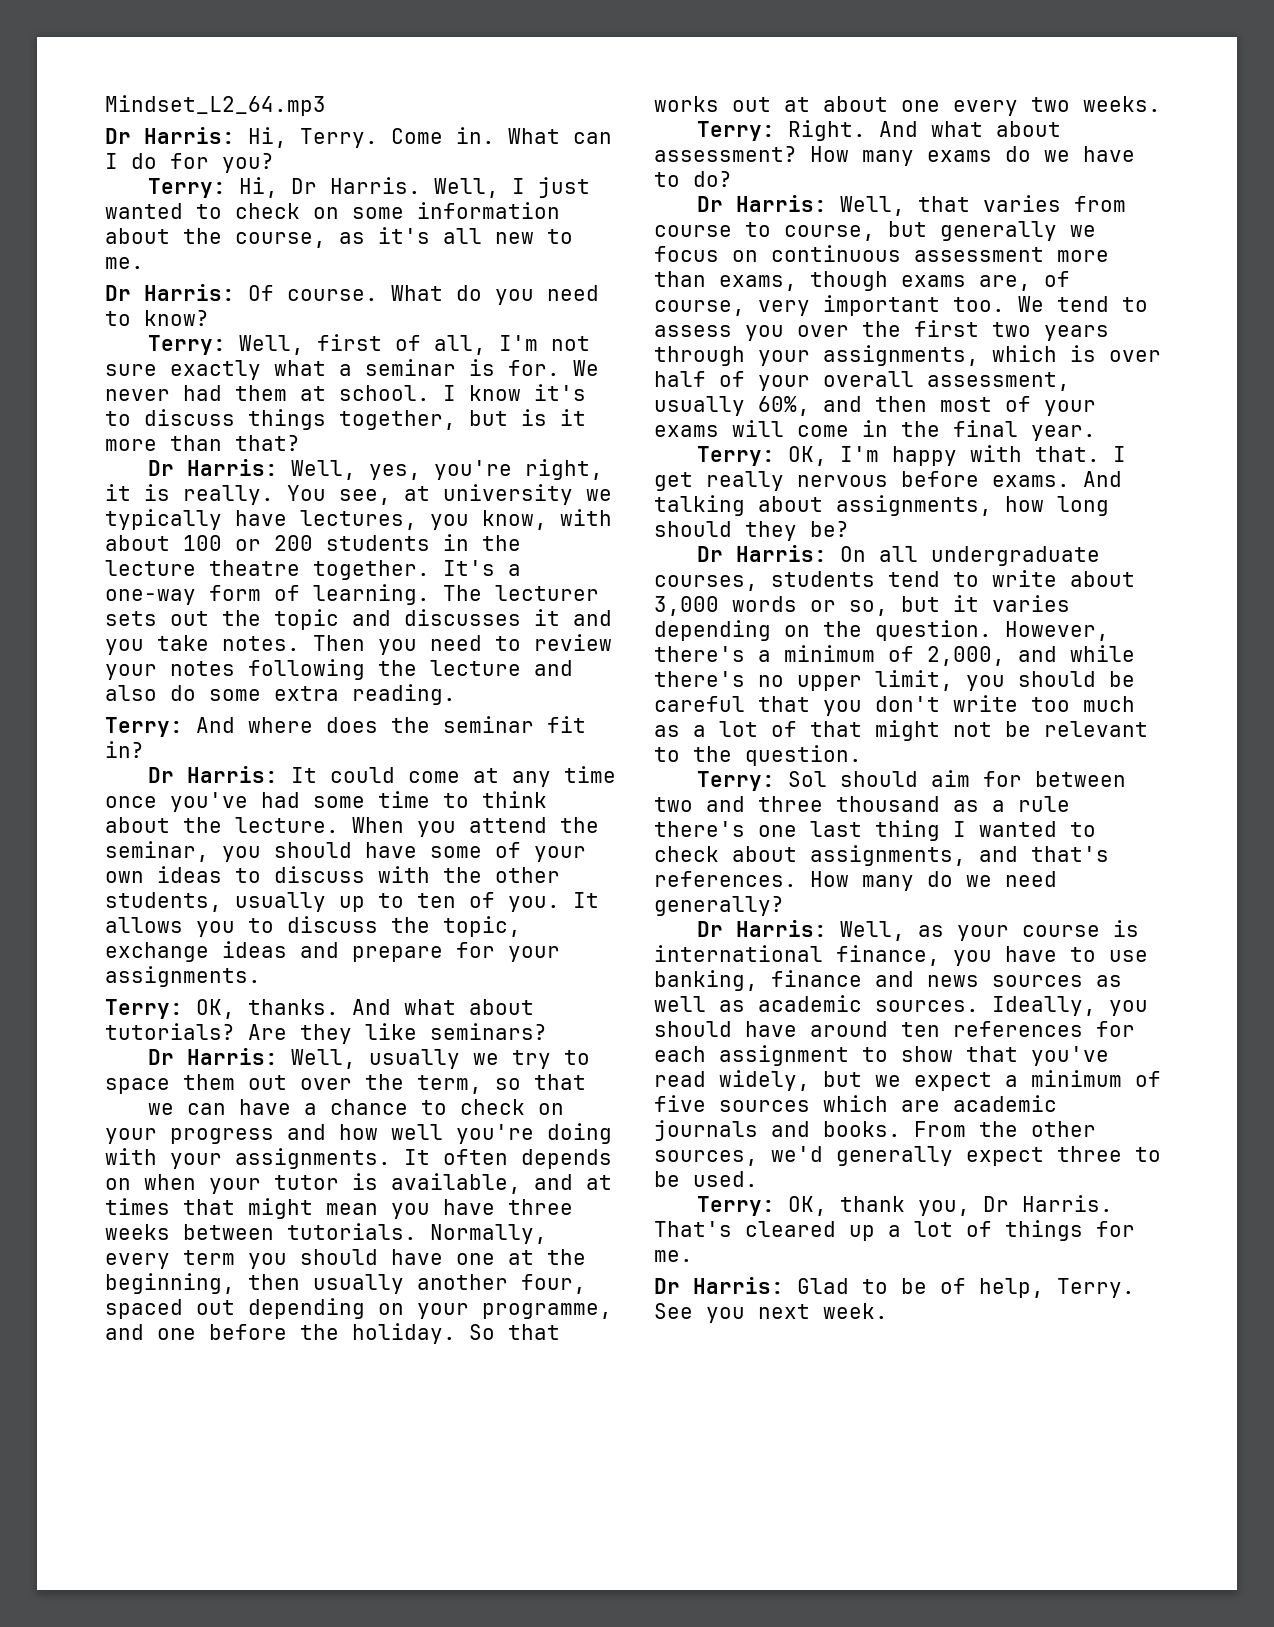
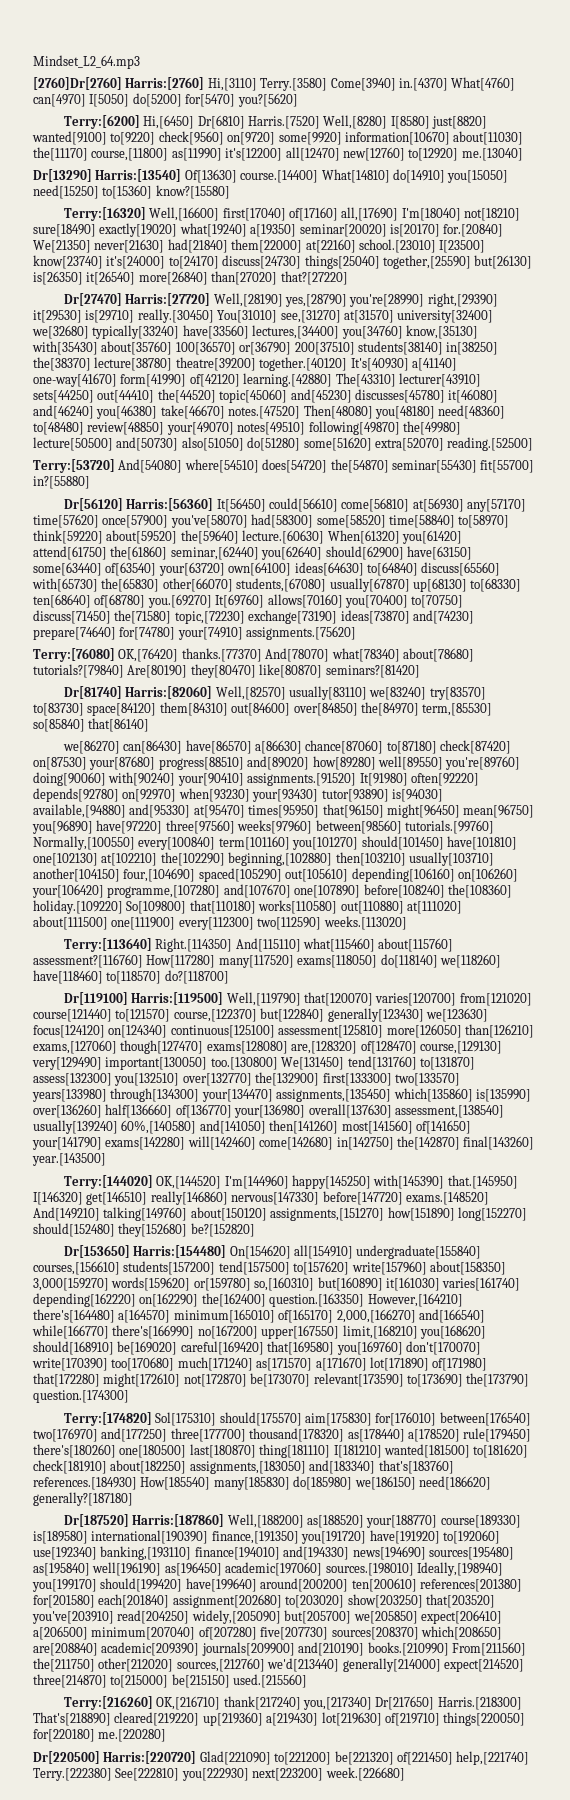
[105,127,612,148] [105,153,274,173] [148,177,591,198] [105,202,560,219] [105,227,573,248] [105,257,144,269] [105,284,599,305] [105,310,209,326] [148,334,591,355] [105,359,599,380] [105,384,586,401] [105,409,586,430] [105,435,300,451] [148,459,604,480] [105,484,612,505] [105,509,612,530] [105,534,521,551] [105,560,521,580] [105,584,599,605] [105,609,612,630] [105,634,612,655] [105,659,573,680] [105,684,456,705] [105,716,586,737] [105,741,144,758] [148,766,617,787] [105,791,547,812] [105,817,599,837] [105,841,586,862] [105,866,560,883] [105,892,599,912] [105,916,521,937] [105,941,560,962] [105,966,261,987] [105,999,534,1019] [105,1023,547,1044] [148,1048,591,1069] [105,1074,586,1094] [148,1099,565,1115] [105,1123,612,1144] [105,1148,612,1169] [105,1173,612,1194] [105,1198,573,1219] [105,1223,547,1244] [105,1249,586,1269] [105,1273,586,1294] [105,1298,612,1319] [105,1323,560,1344] [654,96,1161,116] [697,120,1062,141] [654,146,1135,166] [654,171,732,187] [697,195,1127,216] [654,221,1096,241] [654,245,1109,262] [654,271,1070,291] [654,295,1148,316] [654,320,1109,341] [654,345,1161,366] [654,371,1070,391] [654,396,1096,416] [654,420,1096,441] [697,445,1127,466] [654,471,1122,491] [654,495,1109,516] [654,521,849,541] [697,545,1101,566] [654,570,1135,591] [654,595,1070,616] [654,620,1109,641] [654,645,1135,666] [654,670,1135,691] [654,695,1135,716] [654,720,1148,741] [654,745,862,766] [697,770,1127,791] [654,796,1070,812] [654,820,1096,841] [654,845,1109,866] [654,871,1057,891] [654,896,784,916] [697,920,1140,941] [654,945,1148,966] [654,970,1122,991] [654,995,1148,1016] [654,1021,1135,1037] [654,1045,1109,1066] [654,1070,1161,1091] [654,1095,1057,1112] [654,1120,1096,1141] [654,1146,1161,1166] [654,1171,758,1187] [697,1195,1114,1216] [654,1220,1135,1241] [654,1250,693,1262] [654,1277,1135,1298] [654,1303,888,1323] Dr Harris: Hi, Terry. Come in. What can I do for you? // Terry: Hi, Dr Harris. Well, I just wanted to check on some information about the course, as it's all new to me. // Dr Harris: Of course. What do you need to know? // Terry: Well, first of all, I'm not sure exactly what a seminar is for. We never had them at school. I know it's to discuss things together, but is it more than that? // Dr Harris: Well, yes, you're right, it is really. You see, at university we typically have lectures, you know, with about 100 or 200 students in the lecture theatre together. It's a one-way form of learning. The lecturer sets out the topic and discusses it and you take notes. Then you need to review your notes following the lecture and also do some extra reading. // Terry: And where does the seminar fit in? // Dr Harris: It could come at any time once you've had some time to think about the lecture. When you attend the seminar, you should have some of your own ideas to discuss with the other students, usually up to ten of you. It allows you to discuss the topic, exchange ideas and prepare for your assignments. // Terry: OK, thanks. And what about tutorials? Are they like seminars? // Dr Harris: Well, usually we try to space them out over the term, so that // we can have a chance to check on your progress and how well you're doing with your assignments. It often depends on when your tutor is available, and at times that might mean you have three weeks between tutorials. Normally, every term you should have one at the beginning, then usually another four, spaced out depending on your programme, and one before the holiday. So that works out at about one every two weeks. // Terry: Right. And what about assessment? How many exams do we have to do? // Dr Harris: Well, that varies from course to course, but generally we focus on continuous assessment more than exams, though exams are, of course, very important too. We tend to assess you over the first two years through your assignments, which is over half of your overall assessment, usually 60%, and then most of your exams will come in the final year. // Terry: OK, I'm happy with that. I get really nervous before exams. And talking about assignments, how long should they be? // Dr Harris: On all undergraduate courses, students tend to write about 3,000 words or so, but it varies depending on the question. However, there's a minimum of 2,000, and while there's no upper limit, you should be careful that you don't write too much as a lot of that might not be relevant to the question. // Terry: Sol should aim for between two and three thousand as a rule there's one last thing I wanted to check about assignments, and that's references. How many do we need generally? // Dr Harris: Well, as your course is international finance, you have to use banking, finance and news sources as well as academic sources. Ideally, you should have around ten references for each assignment to show that you've read widely, but we expect a minimum of five sources which are academic journals and books. From the other sources, we'd generally expect three to be used. // Terry: OK, thank you, Dr Harris. That's cleared up a lot of things for me. // Dr Harris: Glad to be of help, Terry. See you next week. -> [33,77,516,91] [33,93,298,107] [63,115,488,129] [32,131,524,145] [33,147,523,161] [33,169,509,183] [33,185,230,199] [63,207,521,221] [33,223,504,237] [33,239,486,253] [33,255,533,269] [33,271,348,285] [63,293,498,307] [33,309,494,323] [32,325,478,339] [32,341,499,355] [33,357,457,371] [33,373,481,387] [33,389,499,403] [33,405,506,419] [33,421,461,435] [33,437,534,451] [33,459,535,473] [33,476,90,489] [63,498,527,512] [33,514,510,528] [33,530,462,544] [33,546,472,560] [33,562,501,576] [32,578,522,592] [33,594,464,608] [33,610,474,624] [33,626,357,640] [33,648,474,662] [33,664,420,678] [63,686,486,700] [33,702,493,716] [33,718,150,732] [62,740,512,754] [33,756,521,770] [33,772,479,786] [33,788,443,802] [33,804,535,818] [32,820,494,834] [33,836,517,850] [33,852,494,866] [33,868,518,882] [32,884,512,898] [33,900,462,914] [33,916,407,930] [63,938,454,952] [33,954,501,968] [33,970,229,984] [63,992,532,1006] [33,1008,488,1022] [33,1024,534,1038] [33,1040,502,1054] [32,1056,475,1070] [33,1072,460,1086] [32,1088,531,1102] [33,1104,504,1118] [33,1120,471,1134] [32,1136,535,1150] [32,1153,106,1166] [63,1175,518,1189] [33,1191,489,1205] [33,1207,527,1221] [33,1223,255,1237] [63,1245,482,1259] [33,1261,506,1275] [33,1277,521,1291] [33,1293,463,1307] [33,1309,485,1323] [32,1325,486,1339] [33,1341,481,1355] [32,1357,488,1371] [33,1373,530,1387] [33,1390,129,1403] [63,1412,531,1426] [33,1428,532,1442] [33,1444,529,1458] [33,1460,454,1474] [33,1476,491,1490] [33,1492,133,1506] [63,1514,521,1528] [33,1530,500,1544] [33,1546,514,1560] [33,1562,503,1576] [32,1578,522,1592] [33,1594,495,1608] [32,1610,502,1624] [33,1626,502,1640] [33,1642,526,1656] [33,1658,524,1672] [33,1674,308,1688] [63,1696,522,1710] [33,1712,526,1726] [33,1729,167,1742] [33,1751,530,1765] [33,1767,405,1781] [2760]Dr[2760] Harris:[2760] Hi,[3110] Terry.[3580] Come[3940] in.[4370] What[4760] can[4970] I[5050] do[5200] for[5470] you?[5620] // Terry:[6200] Hi,[6450] Dr[6810] Harris.[7520] Well,[8280] I[8580] just[8820] wanted[9100] to[9220] check[9560] on[9720] some[9920] information[10670] about[11030] the[11170] course,[11800] as[11990] it's[12200] all[12470] new[12760] to[12920] me.[13040] // Dr[13290] Harris:[13540] Of[13630] course.[14400] What[14810] do[14910] you[15050] need[15250] to[15360] know?[15580] // Terry:[16320] Well,[16600] first[17040] of[17160] all,[17690] I'm[18040] not[18210] sure[18490] exactly[19020] what[19240] a[19350] seminar[20020] is[20170] for.[20840] We[21350] never[21630] had[21840] them[22000] at[22160] school.[23010] I[23500] know[23740] it's[24000] to[24170] discuss[24730] things[25040] together,[25590] but[26130] is[26350] it[26540] more[26840] than[27020] that?[27220] // Dr[27470] Harris:[27720] Well,[28190] yes,[28790] you're[28990] right,[29390] it[29530] is[29710] really.[30450] You[31010] see,[31270] at[31570] university[32400] we[32680] typically[33240] have[33560] lectures,[34400] you[34760] know,[35130] with[35430] about[35760] 100[36570] or[36790] 200[37510] students[38140] in[38250] the[38370] lecture[38780] theatre[39200] together.[40120] It's[40930] a[41140] one-way[41670] form[41990] of[42120] learning.[42880] The[43310] lecturer[43910] sets[44250] out[44410] the[44520] topic[45060] and[45230] discusses[45780] it[46080] and[46240] you[46380] take[46670] notes.[47520] Then[48080] you[48180] need[48360] to[48480] review[48850] your[49070] notes[49510] following[49870] the[49980] lecture[50500] and[50730] also[51050] do[51280] some[51620] extra[52070] reading.[52500] // Terry:[53720] And[54080] where[54510] does[54720] the[54870] seminar[55430] fit[55700] in?[55880] // Dr[56120] Harris:[56360] It[56450] could[56610] come[56810] at[56930] any[57170] time[57620] once[57900] you've[58070] had[58300] some[58520] time[58840] to[58970] think[59220] about[59520] the[59640] lecture.[60630] When[61320] you[61420] attend[61750] the[61860] seminar,[62440] you[62640] should[62900] have[63150] some[63440] of[63540] your[63720] own[64100] ideas[64630] to[64840] discuss[65560] with[65730] the[65830] other[66070] students,[67080] usually[67870] up[68130] to[68330] ten[68640] of[68780] you.[69270] It[69760] allows[70160] you[70400] to[70750] discuss[71450] the[71580] topic,[72230] exchange[73190] ideas[73870] and[74230] prepare[74640] for[74780] your[74910] assignments.[75620] // Terry:[76080] OK,[76420] thanks.[77370] And[78070] what[78340] about[78680] tutorials?[79840] Are[80190] they[80470] like[80870] seminars?[81420] // Dr[81740] Harris:[82060] Well,[82570] usually[83110] we[83240] try[83570] to[83730] space[84120] them[84310] out[84600] over[84850] the[84970] term,[85530] so[85840] that[86140] // we[86270] can[86430] have[86570] a[86630] chance[87060] to[87180] check[87420] on[87530] your[87680] progress[88510] and[89020] how[89280] well[89550] you're[89760] doing[90060] with[90240] your[90410] assignments.[91520] It[91980] often[92220] depends[92780] on[92970] when[93230] your[93430] tutor[93890] is[94030] available,[94880] and[95330] at[95470] times[95950] that[96150] might[96450] mean[96750] you[96890] have[97220] three[97560] weeks[97960] between[98560] tutorials.[99760] Normally,[100550] every[100840] term[101160] you[101270] should[101450] have[101810] one[102130] at[102210] the[102290] beginning,[102880] then[103210] usually[103710] another[104150] four,[104690] spaced[105290] out[105610] depending[106160] on[106260] your[106420] programme,[107280] and[107670] one[107890] before[108240] the[108360] holiday.[109220] So[109800] that[110180] works[110580] out[110880] at[111020] about[111500] one[111900] every[112300] two[112590] weeks.[113020] // Terry:[113640] Right.[114350] And[115110] what[115460] about[115760] assessment?[116760] How[117280] many[117520] exams[118050] do[118140] we[118260] have[118460] to[118570] do?[118700] // Dr[119100] Harris:[119500] Well,[119790] that[120070] varies[120700] from[121020] course[121440] to[121570] course,[122370] but[122840] generally[123430] we[123630] focus[124120] on[124340] continuous[125100] assessment[125810] more[126050] than[126210] exams,[127060] though[127470] exams[128080] are,[128320] of[128470] course,[129130] very[129490] important[130050] too.[130800] We[131450] tend[131760] to[131870] assess[132300] you[132510] over[132770] the[132900] first[133300] two[133570] years[133980] through[134300] your[134470] assignments,[135450] which[135860] is[135990] over[136260] half[136660] of[136770] your[136980] overall[137630] assessment,[138540] usually[139240] 60%,[140580] and[141050] then[141260] most[141560] of[141650] your[141790] exams[142280] will[142460] come[142680] in[142750] the[142870] final[143260] year.[143500] // Terry:[144020] OK,[144520] I'm[144960] happy[145250] with[145390] that.[145950] I[146320] get[146510] really[146860] nervous[147330] before[147720] exams.[148520] And[149210] talking[149760] about[150120] assignments,[151270] how[151890] long[152270] should[152480] they[152680] be?[152820] // Dr[153650] Harris:[154480] On[154620] all[154910] undergraduate[155840] courses,[156610] students[157200] tend[157500] to[157620] write[157960] about[158350] 3,000[159270] words[159620] or[159780] so,[160310] but[160890] it[161030] varies[161740] depending[162220] on[162290] the[162400] question.[163350] However,[164210] there's[164480] a[164570] minimum[165010] of[165170] 2,000,[166270] and[166540] while[166770] there's[166990] no[167200] upper[167550] limit,[168210] you[168620] should[168910] be[169020] careful[169420] that[169580] you[169760] don't[170070] write[170390] too[170680] much[171240] as[171570] a[171670] lot[171890] of[171980] that[172280] might[172610] not[172870] be[173070] relevant[173590] to[173690] the[173790] question.[174300] // Terry:[174820] Sol[175310] should[175570] aim[175830] for[176010] between[176540] two[176970] and[177250] three[177700] thousand[178320] as[178440] a[178520] rule[179450] there's[180260] one[180500] last[180870] thing[181110] I[181210] wanted[181500] to[181620] check[181910] about[182250] assignments,[183050] and[183340] that's[183760] references.[184930] How[185540] many[185830] do[185980] we[186150] need[186620] generally?[187180] // Dr[187520] Harris:[187860] Well,[188200] as[188520] your[188770] course[189330] is[189580] international[190390] finance,[191350] you[191720] have[191920] to[192060] use[192340] banking,[193110] finance[194010] and[194330] news[194690] sources[195480] as[195840] well[196190] as[196450] academic[197060] sources.[198010] Ideally,[198940] you[199170] should[199420] have[199640] around[200200] ten[200610] references[201380] for[201580] each[201840] assignment[202680] to[203020] show[203250] that[203520] you've[203910] read[204250] widely,[205090] but[205700] we[205850] expect[206410] a[206500] minimum[207040] of[207280] five[207730] sources[208370] which[208650] are[208840] academic[209390] journals[209900] and[210190] books.[210990] From[211560] the[211750] other[212020] sources,[212760] we'd[213440] generally[214000] expect[214520] three[214870] to[215000] be[215150] used.[215560] // Terry:[216260] OK,[216710] thank[217240] you,[217340] Dr[217650] Harris.[218300] That's[218890] cleared[219220] up[219360] a[219430] lot[219630] of[219710] things[220050] for[220180] me.[220280] // Dr[220500] Harris:[220720] Glad[221090] to[221200] be[221320] of[221450] help,[221740] Terry.[222380] See[222810] you[222930] next[223200] week.[226680]

